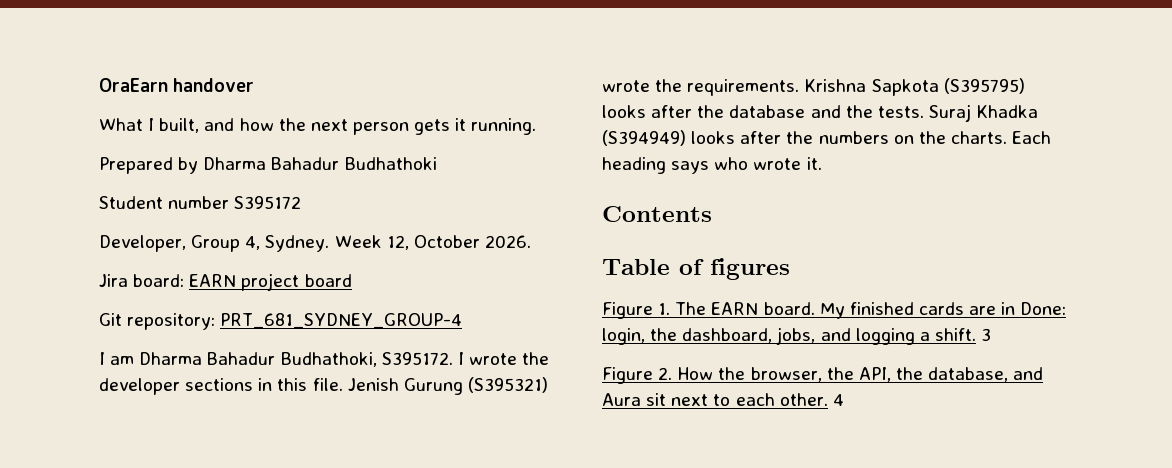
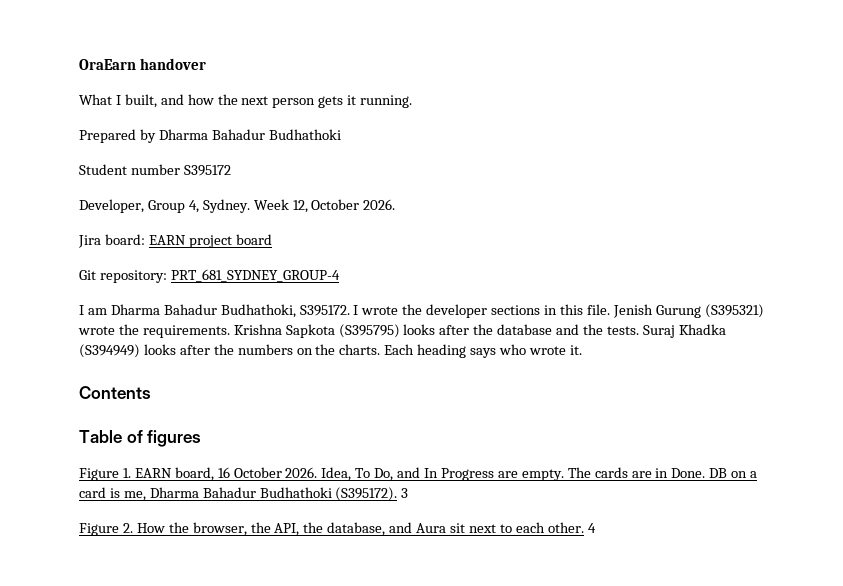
[675,302,1067,319] [602,327,976,345] The EARN board. My finished cards are in Done: login, the dashboard, jobs, and logging a shift. -> [134,467,758,481] [79,487,398,501] EARN board, 16 October 2026. Idea, To Do, and In Progress are empty. The cards are in Done. DB on a card is me, Dharma Bahadur Budhathoki (S395172).

